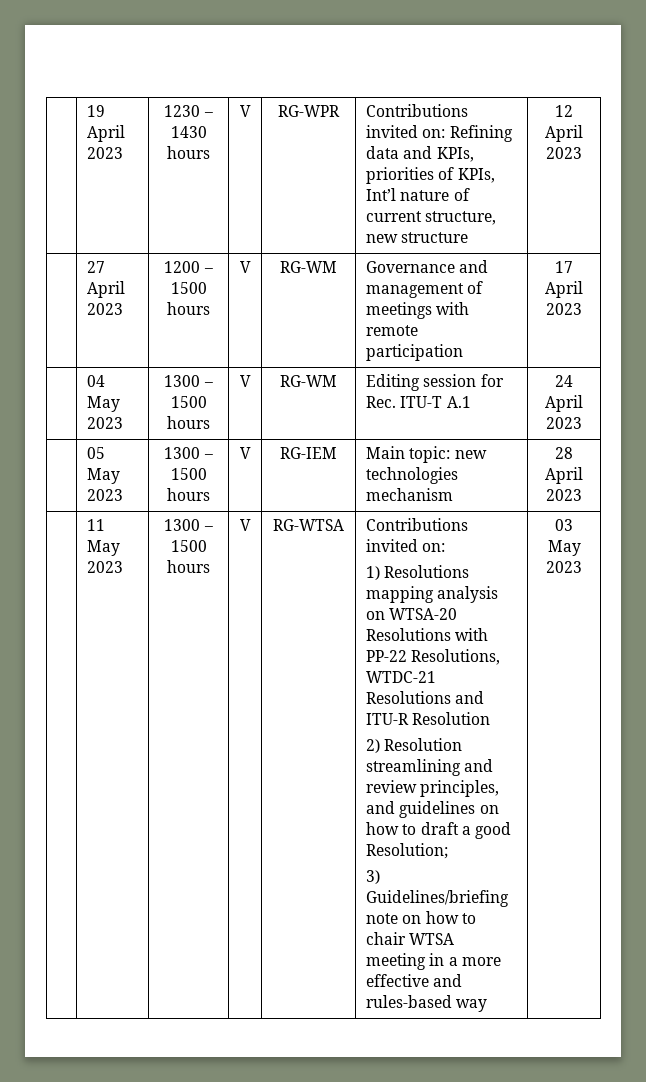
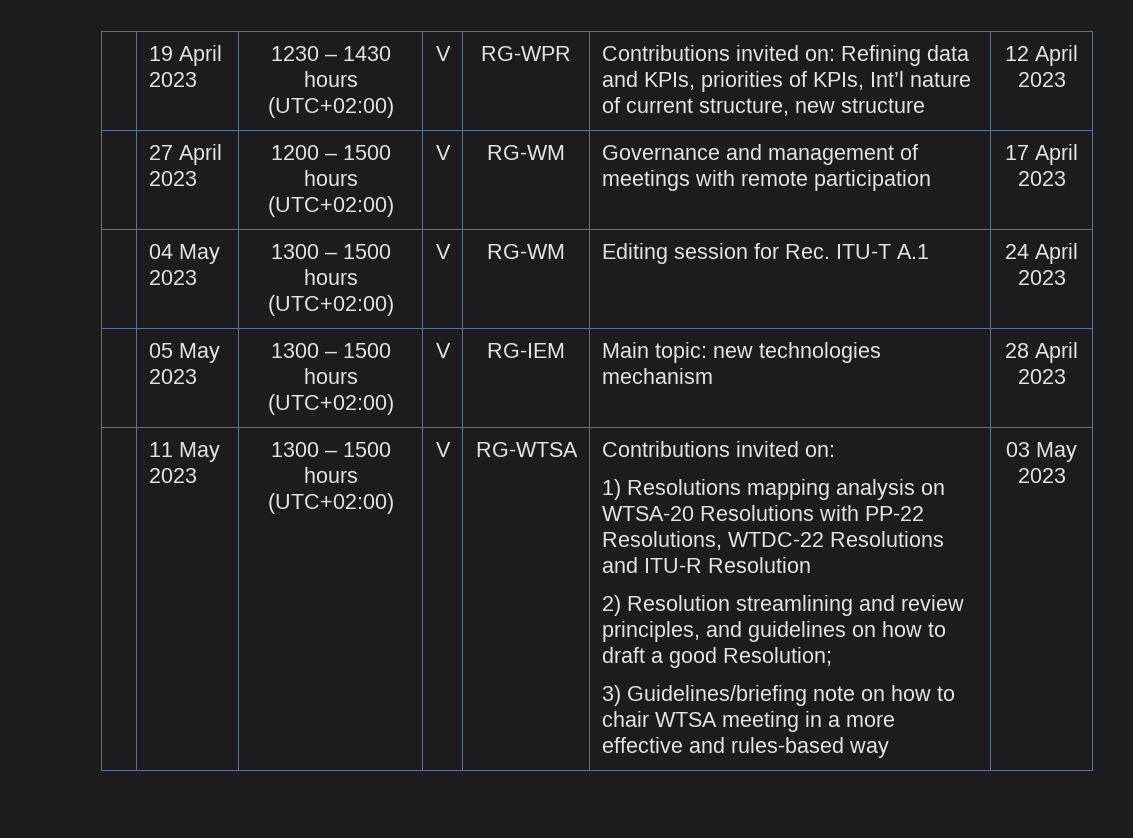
(210, 152) none -> [267,97,394,118] (UTC+02:00)
(210, 308) none -> [267,196,394,217] (UTC+02:00)
(210, 422) none -> [267,295,394,316] (UTC+02:00)
(210, 494) none -> [267,394,394,415] (UTC+02:00)
(210, 566) none -> [267,493,394,514] (UTC+02:00)
[366,671,437,683] WTDC-21 -> [727,532,824,547] WTDC-22

